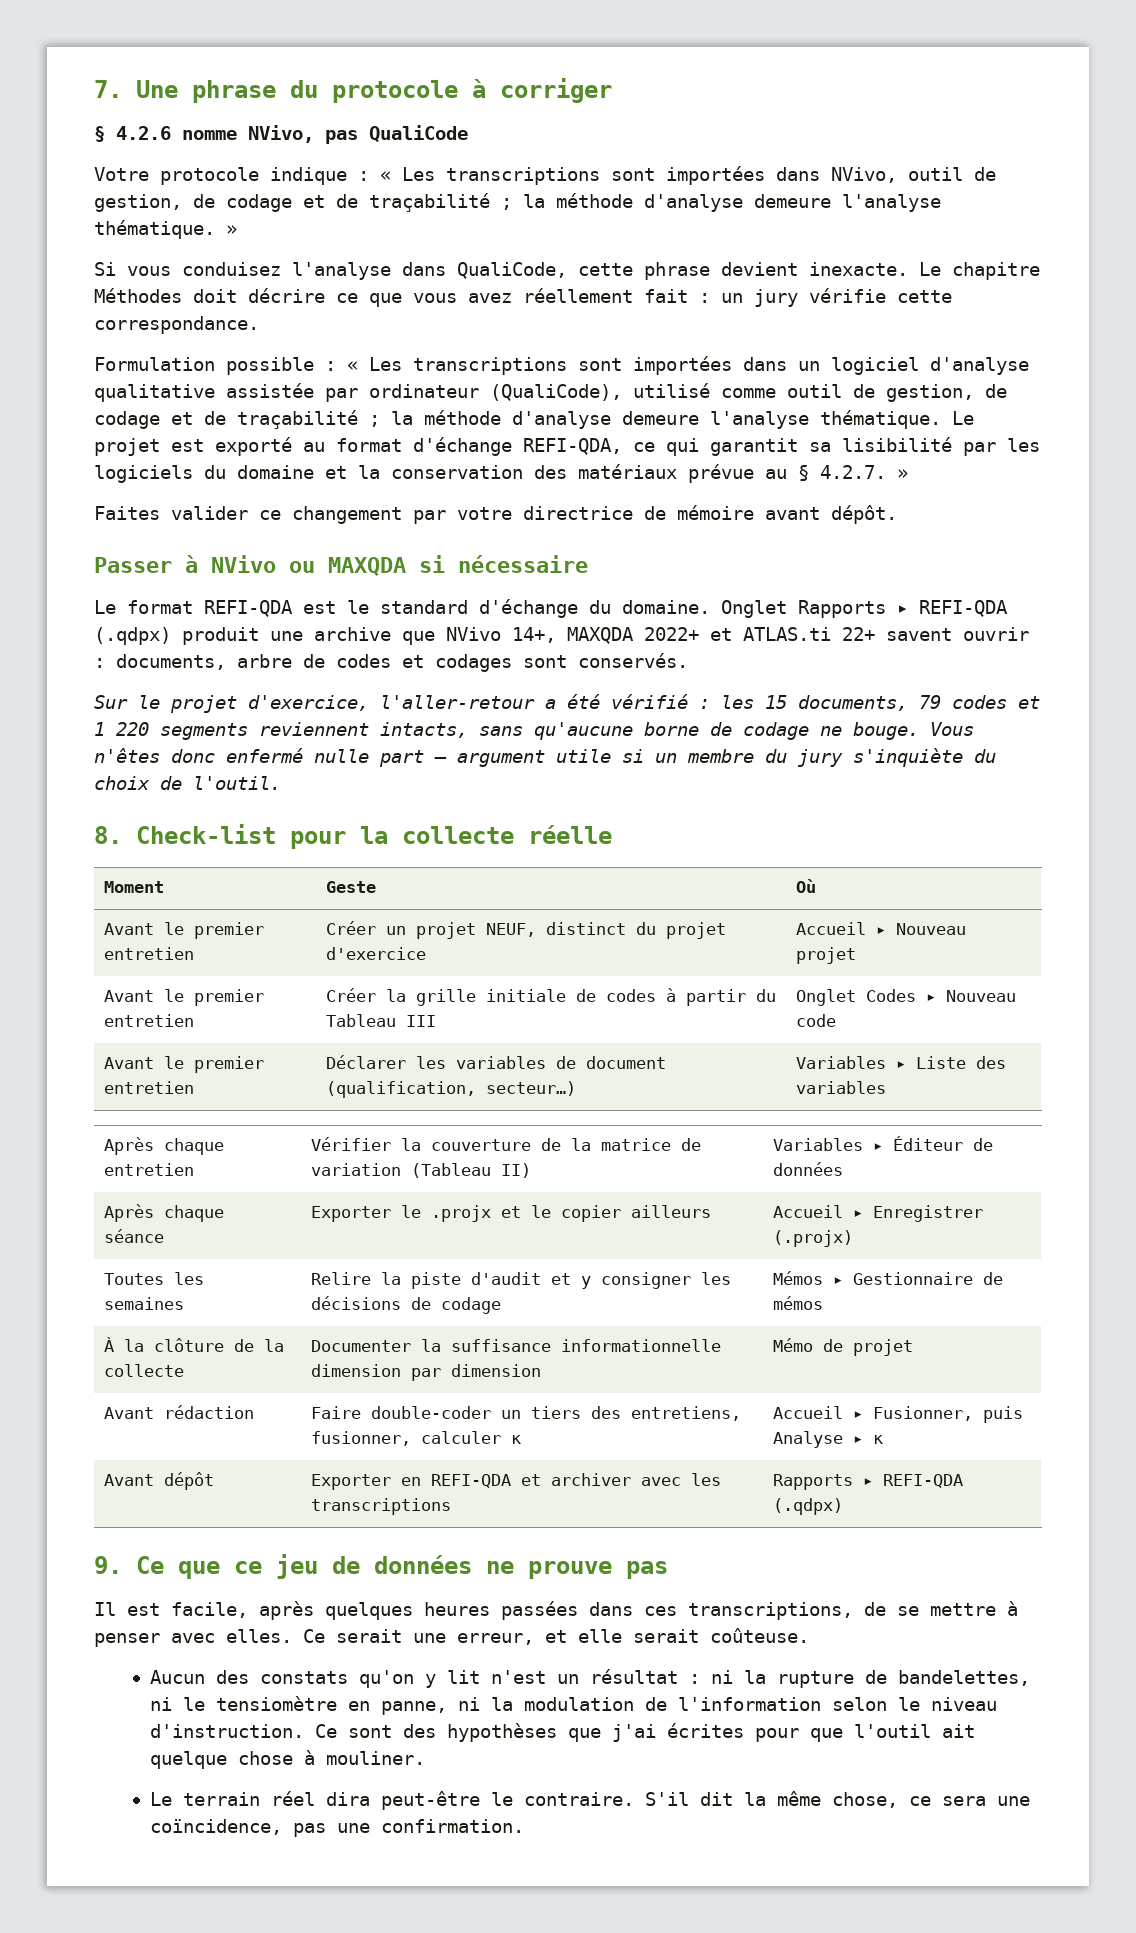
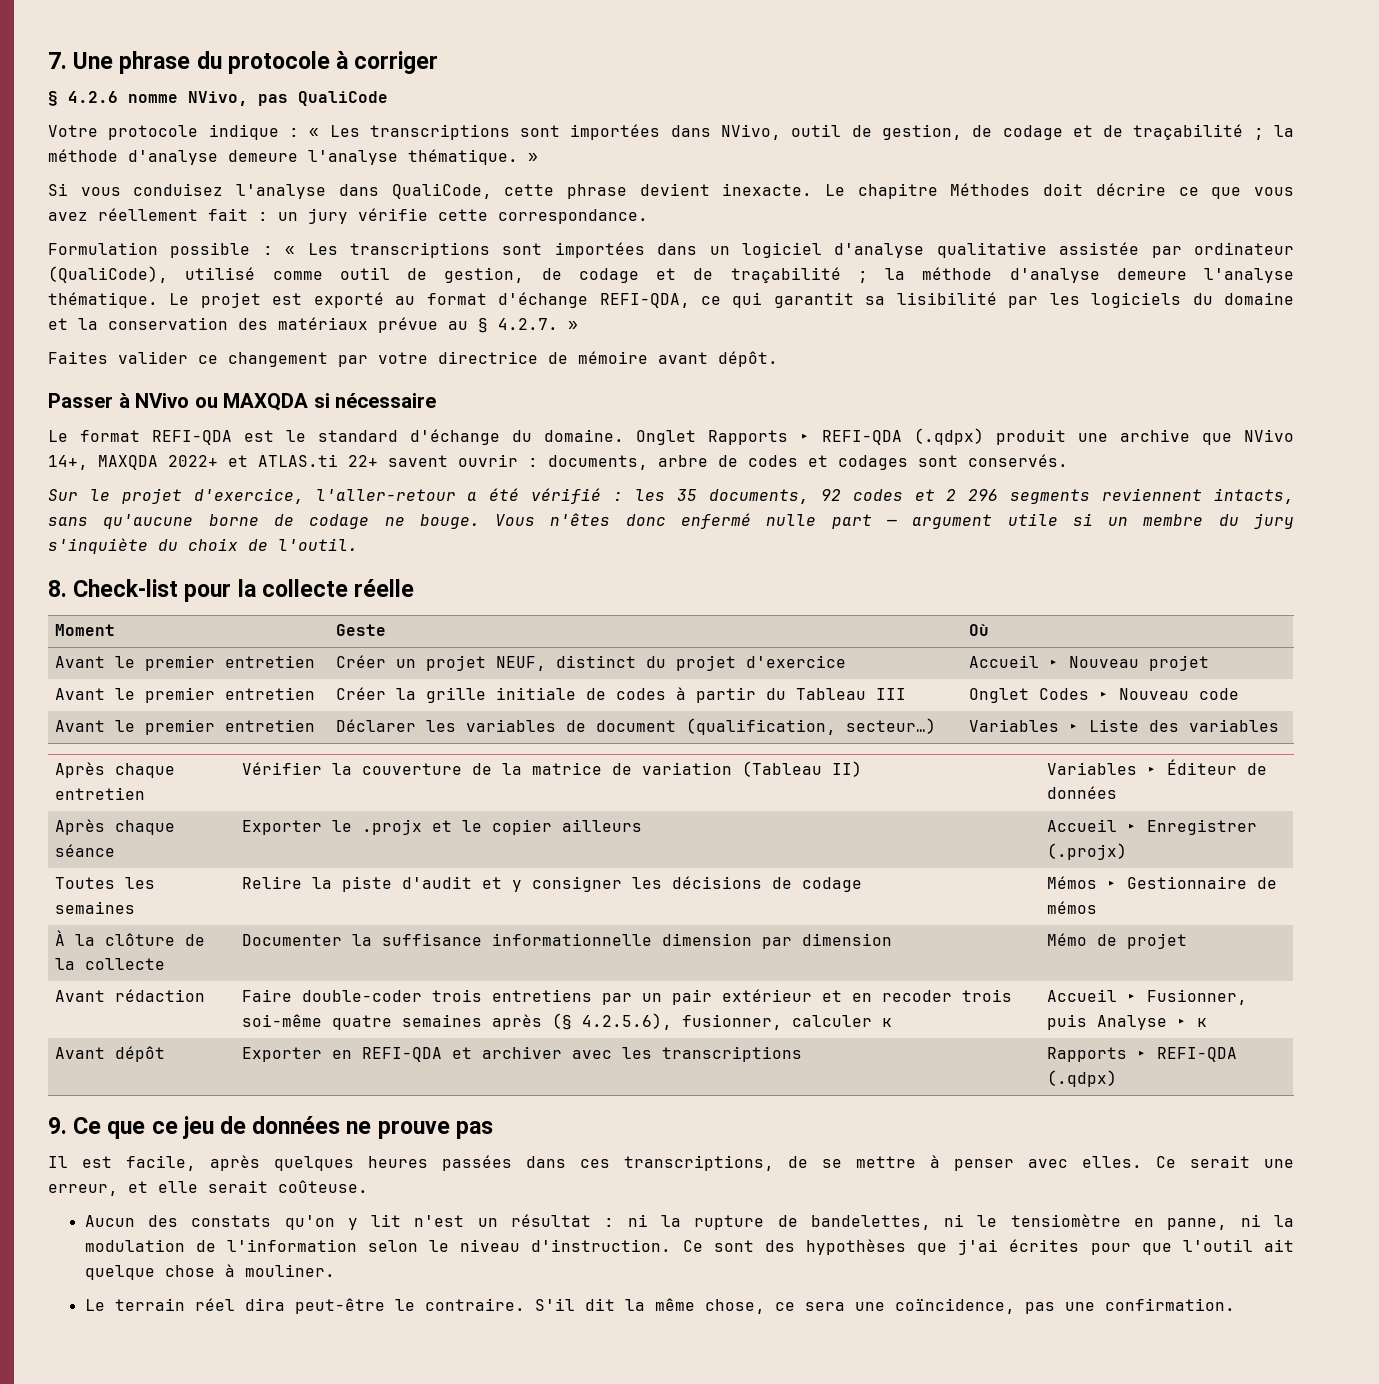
[765,695,1040,711] [94,722,149,736] 15 documents, 79 codes et 1 220 -> [676,489,999,504] 35 documents, 92 codes et 2 296
[501,1406,742,1421] un tiers des entretiens, -> [432,989,1013,1005] [242,1013,673,1030] trois entretiens par un pair extérieur et en recoder trois soi-même quatre semaines après (§ 4.2.5.6),

